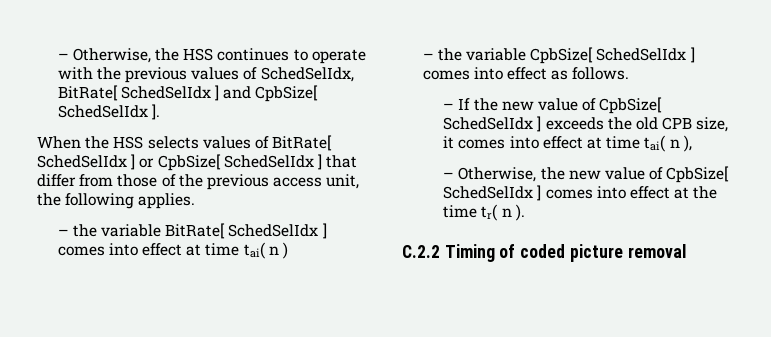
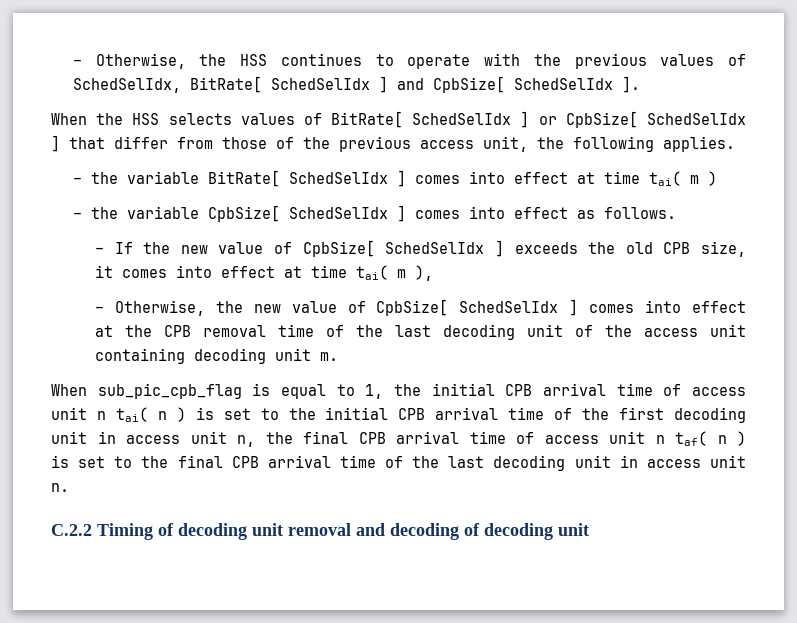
[268,246,279,255] n -> [689,175,699,184] m
[669,139,680,148] n -> [396,269,406,278] m
[443,204,525,221] [402,244,686,262] time tr( n ). // C.2.2 Timing of coded picture removal -> [163,324,746,340] [94,348,338,364] [51,383,746,399] [51,407,746,423] [51,431,746,447] [51,455,746,471] [51,483,69,492] [51,523,589,540] CPB removal time of the last decoding unit of the access unit containing decoding unit m. // When sub_pic_cpb_flag is equal to 1, the initial CPB arrival time of access unit n tai( n ) is set to the initial CPB arrival time of the first decoding unit in access unit n, the final CPB arrival time of access unit n taf( n ) is set to the final CPB arrival time of the last decoding unit in access unit n. // C.2.2 Timing of decoding unit removal and decoding of decoding unit

